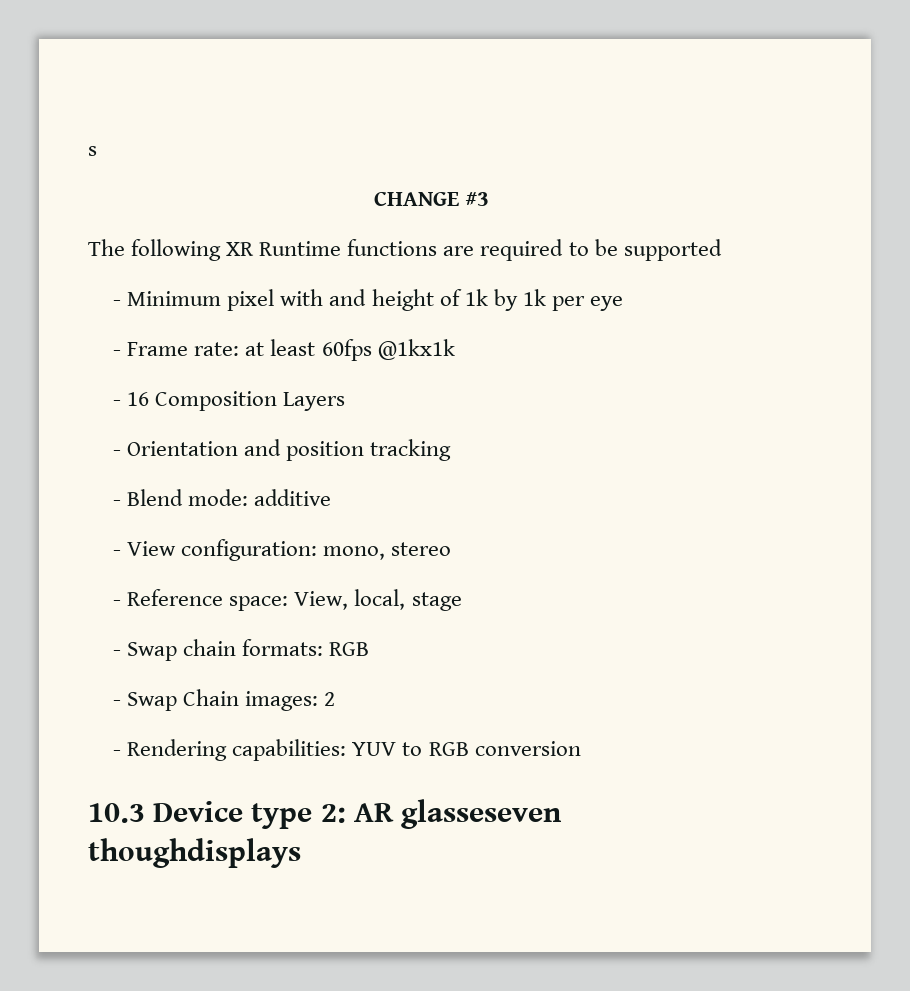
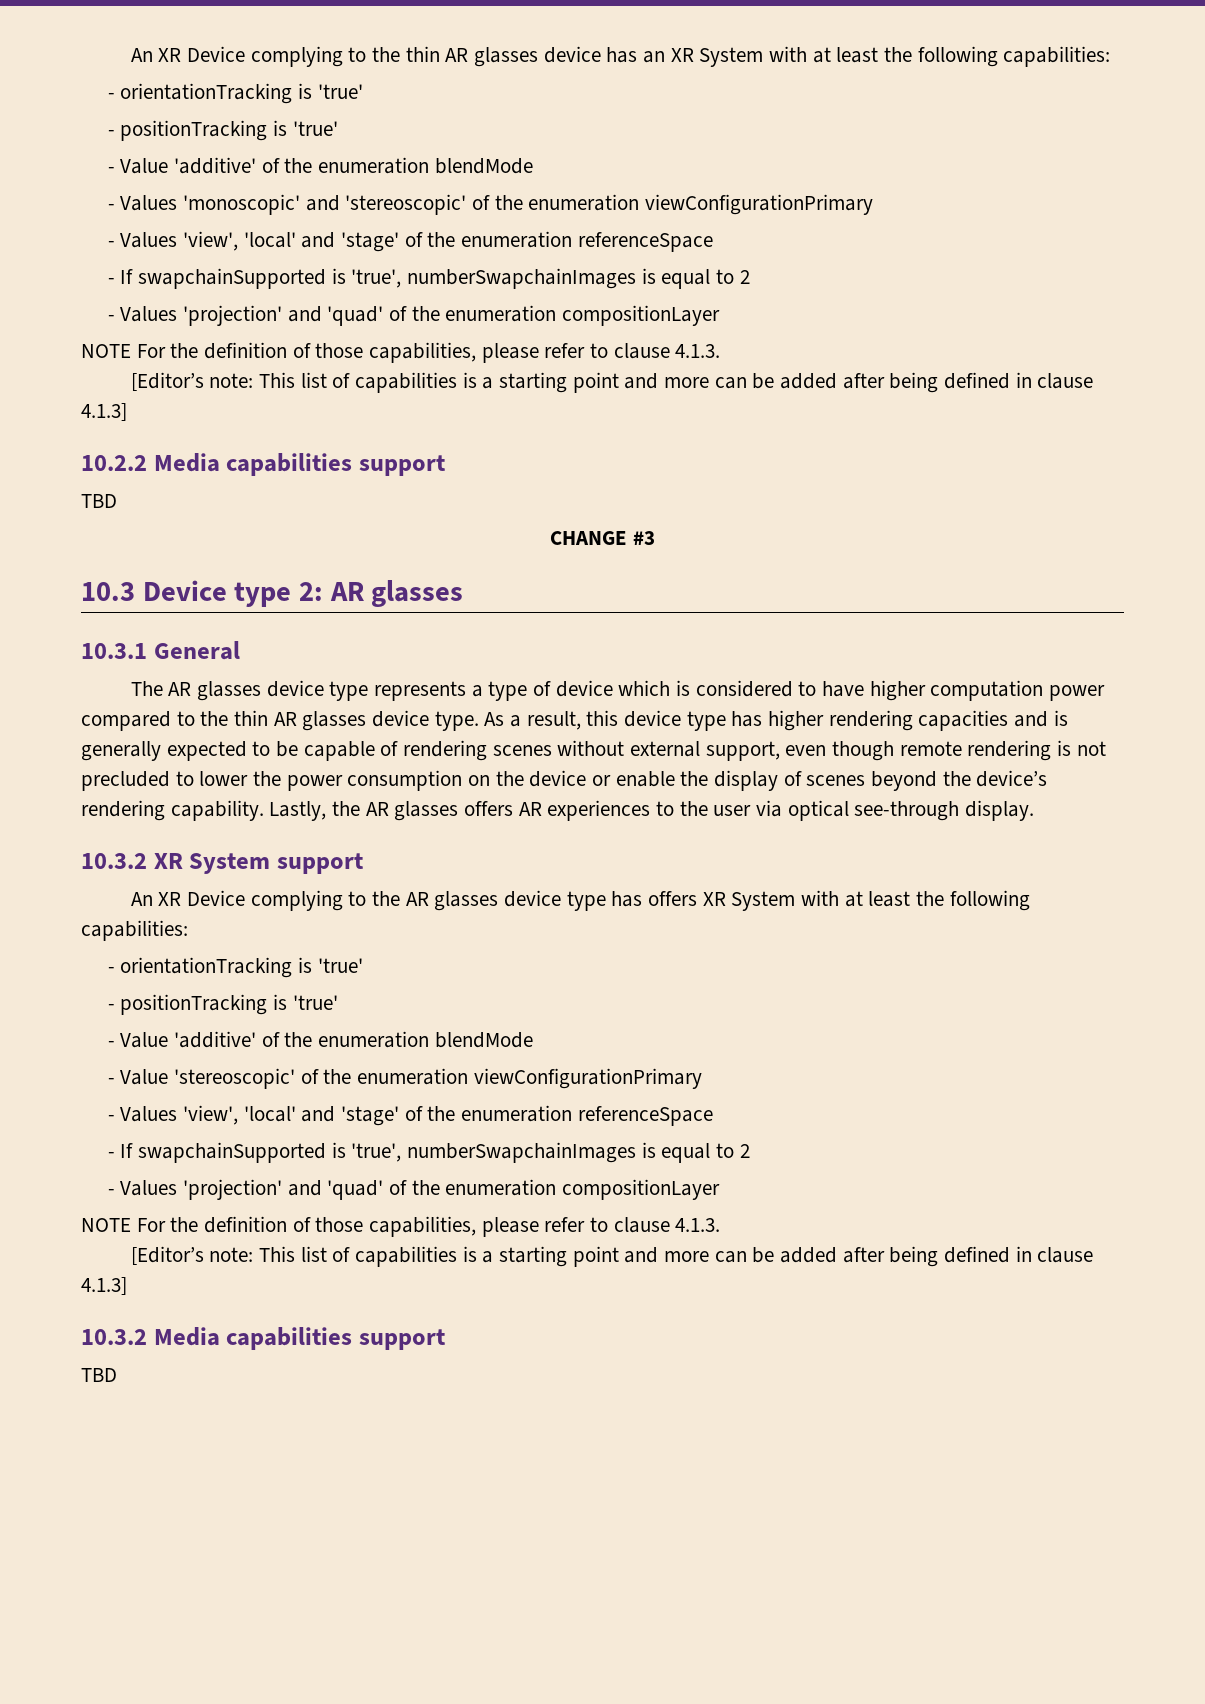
[88,146,97,156] [373,191,490,206] [88,239,722,261] [113,289,623,311] [113,339,455,361] [113,391,346,411] [113,439,452,461] [113,489,332,506] [113,539,452,561] [113,589,462,611] [113,639,370,661] [113,689,336,711] [113,739,581,761] s // CHANGE #3 // The following XR Runtime functions are required to be supported // - Minimum pixel with and height of 1k by 1k per eye // - Frame rate: at least 60fps @1kx1k // - 16 Composition Layers // - Orientation and position tracking // - Blend mode: additive // - View configuration: mono, stereo // - Reference space: View, local, stage // - Swap chain formats: RGB // - Swap Chain images: 2 // - Rendering capabilities: YUV to RGB conversion -> [130,46,1111,67] [107,83,363,104] [107,120,338,141] [107,157,533,174] [107,194,873,215] [107,231,713,252] [107,268,750,289] [107,305,720,326] [81,342,721,363] [130,372,1094,393] [81,403,127,421] [81,453,445,476] [81,494,117,508] [550,531,655,545] An XR Device complying to the thin AR glasses device has an XR System with at least the following capabilities: // - orientationTracking is 'true' // - positionTracking is 'true' // - Value 'additive' of the enumeration blendMode // - Values 'monoscopic' and 'stereoscopic' of the enumeration viewConfigurationPrimary // - Values 'view', 'local' and 'stage' of the enumeration referenceSpace // - If swapchainSupported is 'true', numberSwapchainImages is equal to 2 // - Values 'projection' and 'quad' of the enumeration compositionLayer // NOTE For the definition of those capabilities, please refer to clause 4.1.3. // [Editor’s note: This list of capabilities is a starting point and more can be added after being defined in clause 4.1.3] // 10.2.2 Media capabilities support // TBD // CHANGE #3
[401,799,563,829] [88,838,301,868] glasseseven thoughdisplays -> [371,580,464,607] [81,641,240,660] [130,680,1106,701] [81,710,1068,731] [81,740,1106,761] [81,770,1048,791] [81,800,1035,821] [81,853,363,874] [130,890,1030,911] [81,920,188,941] [107,957,363,978] [107,994,338,1015] [107,1031,533,1048] [107,1068,702,1089] [107,1105,713,1126] [107,1142,750,1163] [107,1179,720,1200] [81,1216,721,1237] [130,1246,1094,1267] [81,1277,127,1295] [81,1327,445,1350] [81,1368,117,1382] glasses // 10.3.1 General // The AR glasses device type represents a type of device which is considered to have higher computation power compared to the thin AR glasses device type. As a result, this device type has higher rendering capacities and is generally expected to be capable of rendering scenes without external support, even though remote rendering is not precluded to lower the power consumption on the device or enable the display of scenes beyond the device’s rendering capability. Lastly, the AR glasses offers AR experiences to the user via optical see-through display. // 10.3.2 XR System support // An XR Device complying to the AR glasses device type has offers XR System with at least the following capabilities: // - orientationTracking is 'true' // - positionTracking is 'true' // - Value 'additive' of the enumeration blendMode // - Value 'stereoscopic' of the enumeration viewConfigurationPrimary // - Values 'view', 'local' and 'stage' of the enumeration referenceSpace // - If swapchainSupported is 'true', numberSwapchainImages is equal to 2 // - Values 'projection' and 'quad' of the enumeration compositionLayer // NOTE For the definition of those capabilities, please refer to clause 4.1.3. // [Editor’s note: This list of capabilities is a starting point and more can be added after being defined in clause 4.1.3] // 10.3.2 Media capabilities support // TBD

